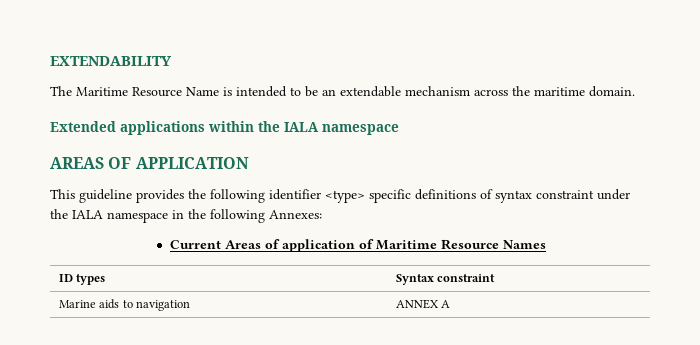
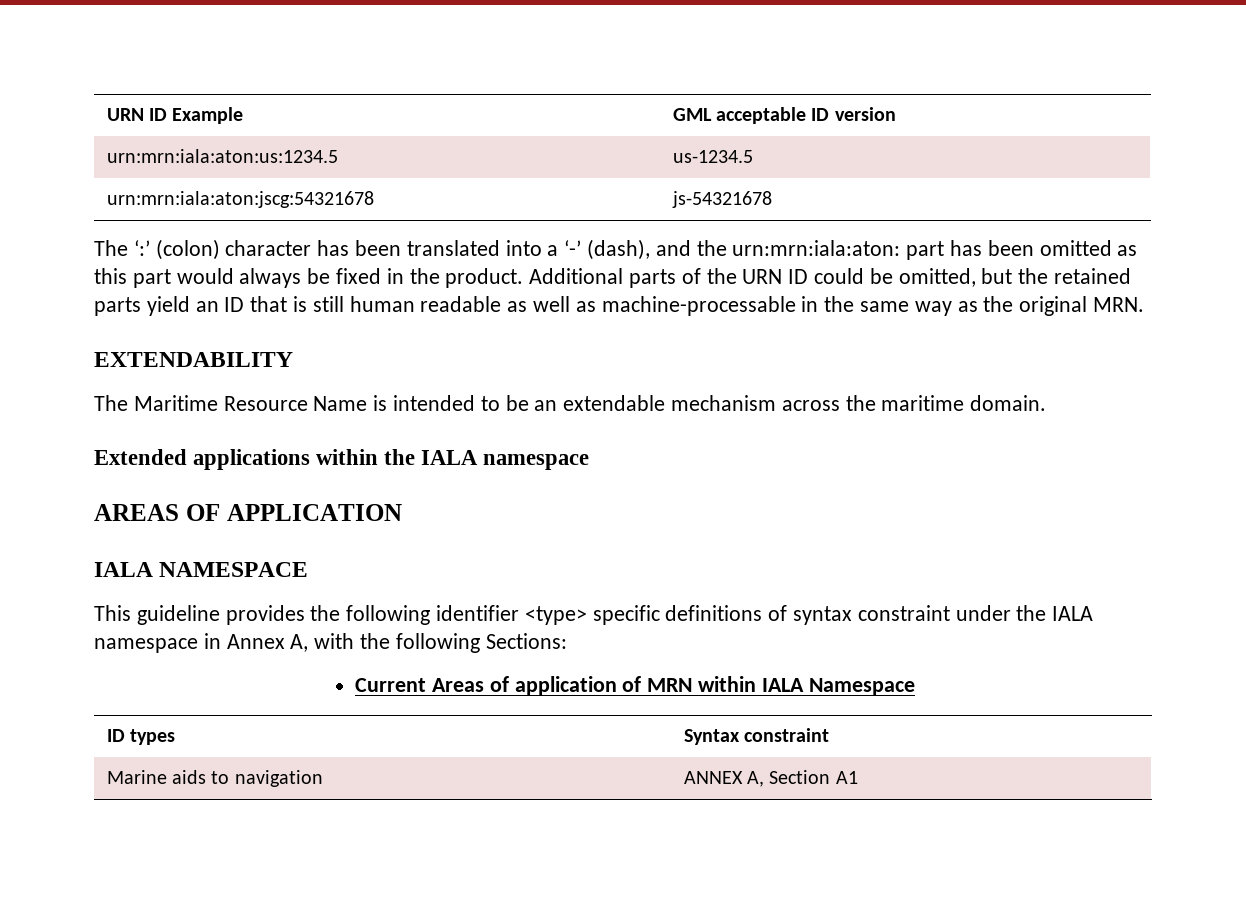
(50, 61) none -> [106,107,244,124] [672,107,896,124] [106,149,338,163] [672,150,753,163] [106,191,374,208] [671,191,772,208] [94,239,1138,260] [94,268,1132,288] [94,296,1145,316] URN ID Example | GML acceptable ID version // urn:mrn:iala:aton:us:1234.5 | us-1234.5 // urn:mrn:iala:aton:jscg:54321678 | js-54321678 // The ‘:’ (colon) character has been translated into a ‘-’ (dash), and the urn:mrn:iala:aton: part has been omitted as this part would always be fixed in the product. Additional parts of the URN ID could be omitted, but the retained parts yield an ID that is still human readable as well as machine-processable in the same way as the original MRN. //
(249, 163) none -> [94,562,309,577] // IALA NAMESPACE
[188,209,322,223] the following Annexes: -> [226,633,567,653] Annex A, with the following Sections:
[375,239,546,250] Maritime Resource Names -> [647,676,915,695] MRN within IALA Namespace
[441,300,451,308] A -> [747,770,858,787] A, Section A1

